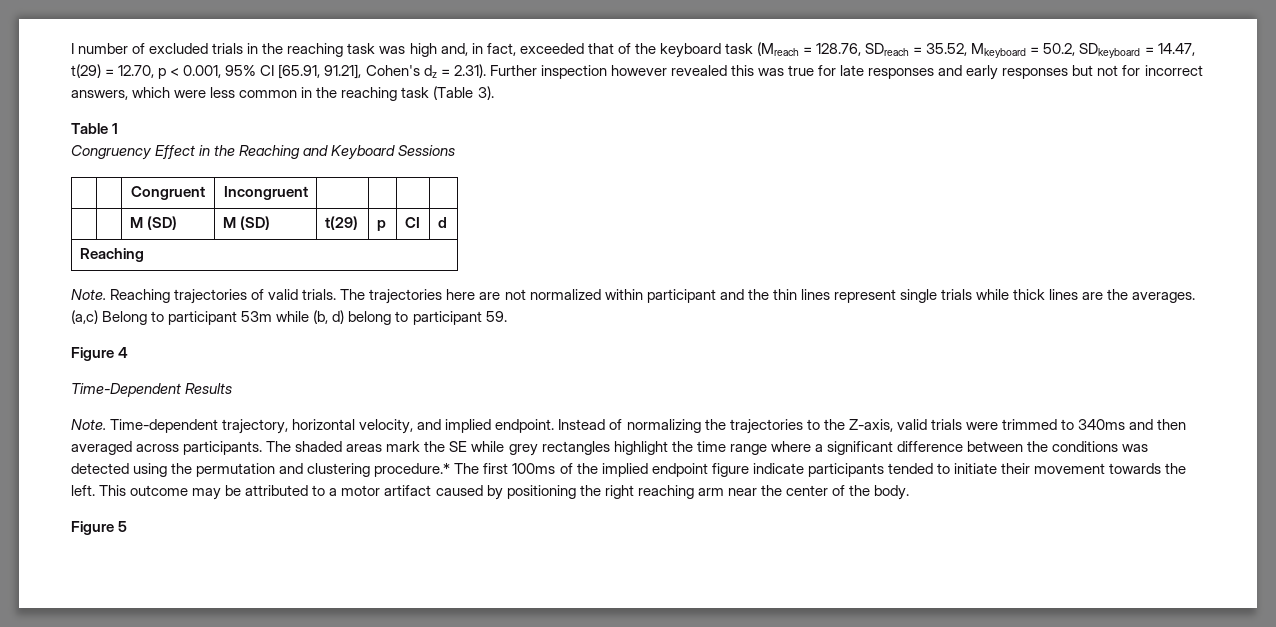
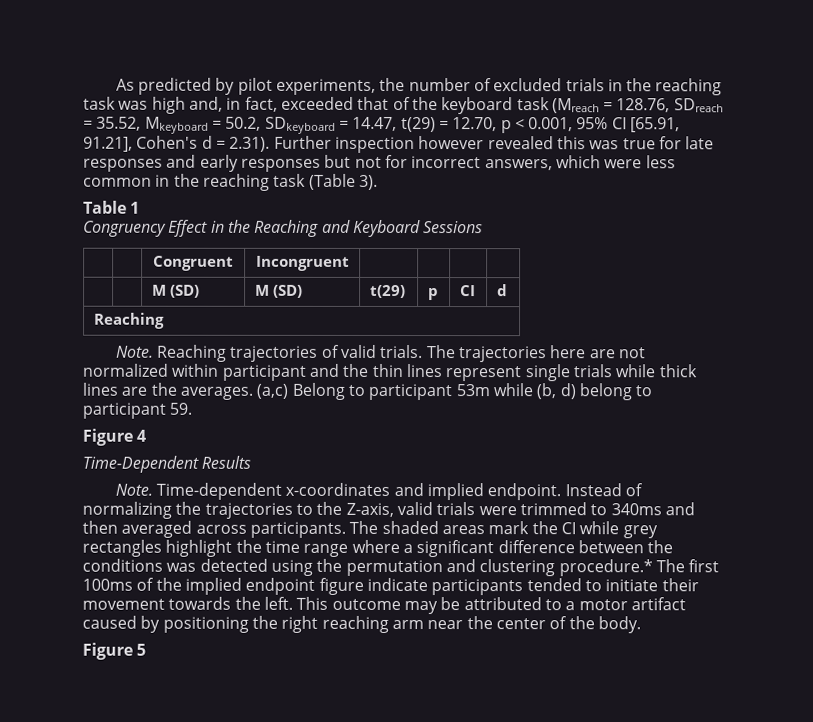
[71,43,74,54] I -> [115,77,406,95] As predicted by pilot experiments, the
[423,65,437,78] dz -> [201,135,213,149] d
[222,419,414,434] trajectory, horizontal velocity, -> [285,482,391,496] x-coordinates
[449,441,468,452] SE -> [560,522,576,535] CI

